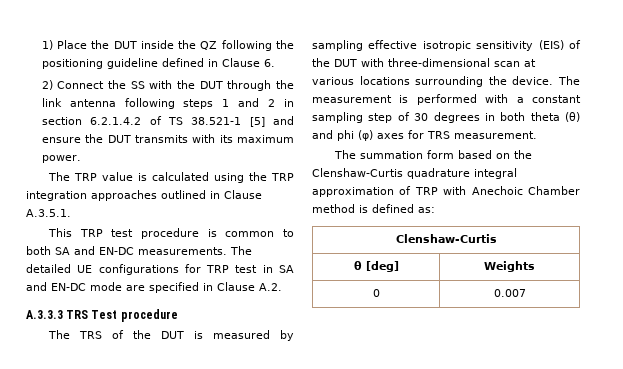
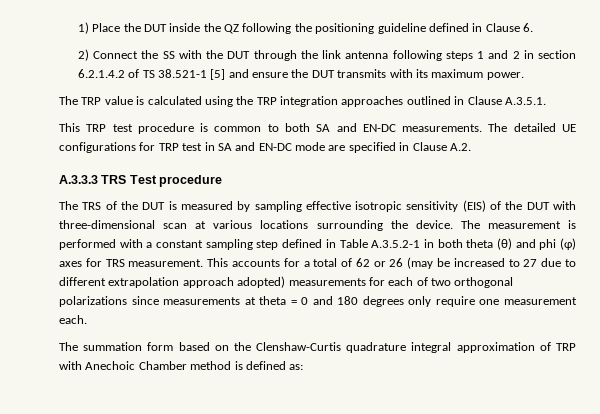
[397,112,480,123] of 30 degrees -> [282,239,421,248] defined in Table A.3.5.2-1
(537, 135) none -> [207,257,576,269] [59,276,514,288] [59,296,578,307] [59,315,87,324] This accounts for a total of 62 or 26 (may be increased to 27 due to different extrapolation approach adopted) measurements for each of two orthogonal polarizations since measurements at theta = 0 and 180 degrees only require one measurement each.
[395,234,497,243] [353,261,399,272] [484,261,535,272] [372,289,380,297] [493,289,526,297] // Clenshaw-Curtis // θ [deg] | Weights // 0 | 0.007 -> (304, 367) none

